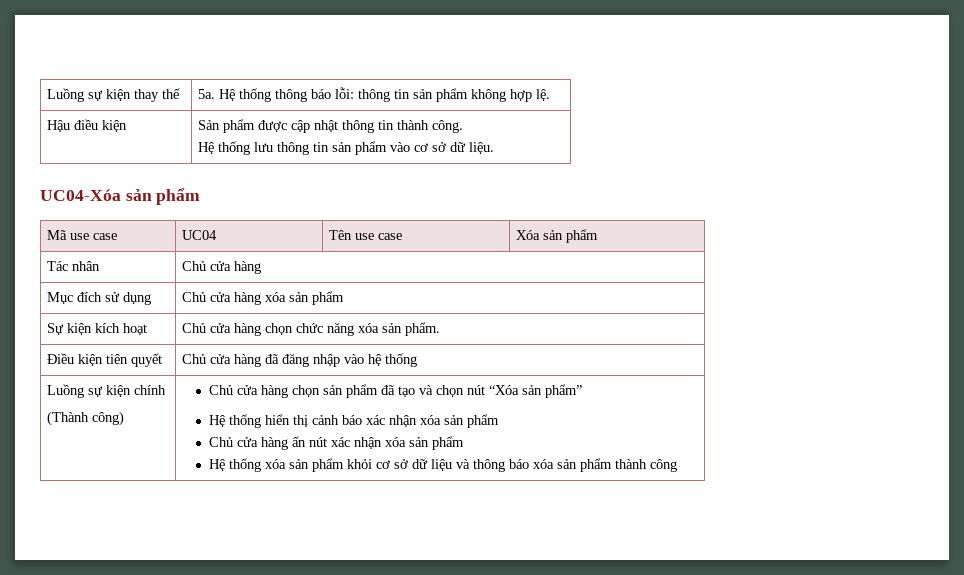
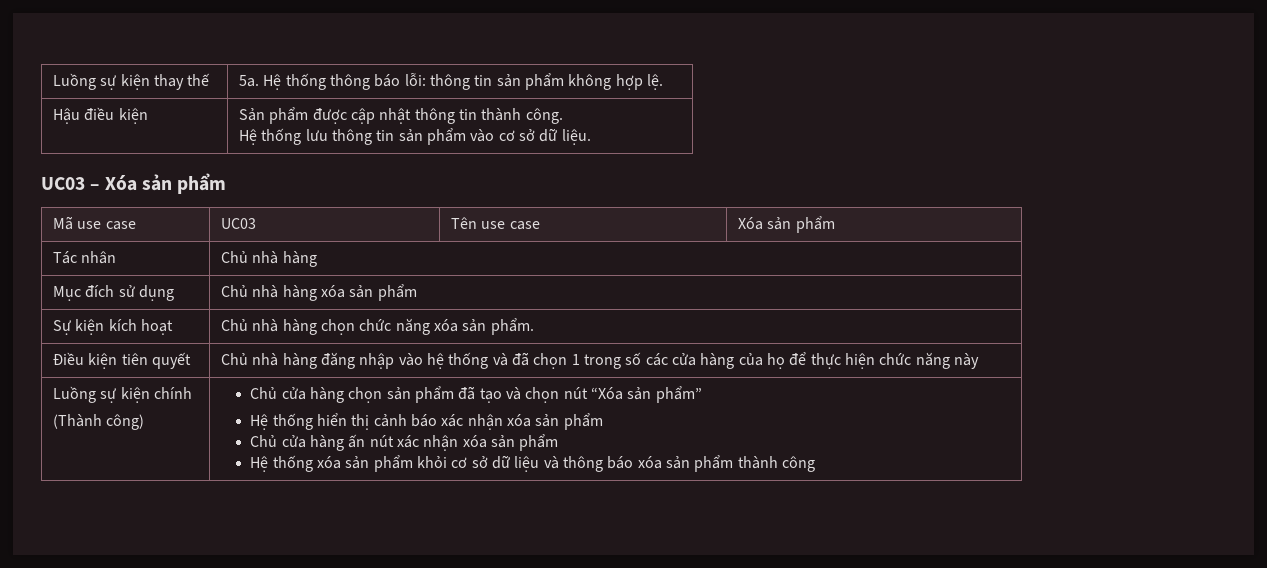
[40,189,121,201] UC04-Xóa -> [41,175,137,191] UC03 – Xóa
[181,230,217,240] UC04 -> [221,218,257,229] UC03
[209,261,231,271] cửa -> [252,251,279,264] nhà
[209,292,231,302] cửa -> [252,285,279,298] nhà
[209,323,231,333] cửa -> [252,319,279,332] nhà
[209,354,279,367] cửa hàng đã -> [252,353,317,369] nhà hàng
(417, 360) none -> [492,352,979,369] và đã chọn 1 trong số các cửa hàng của họ để thực hiện chức năng này

